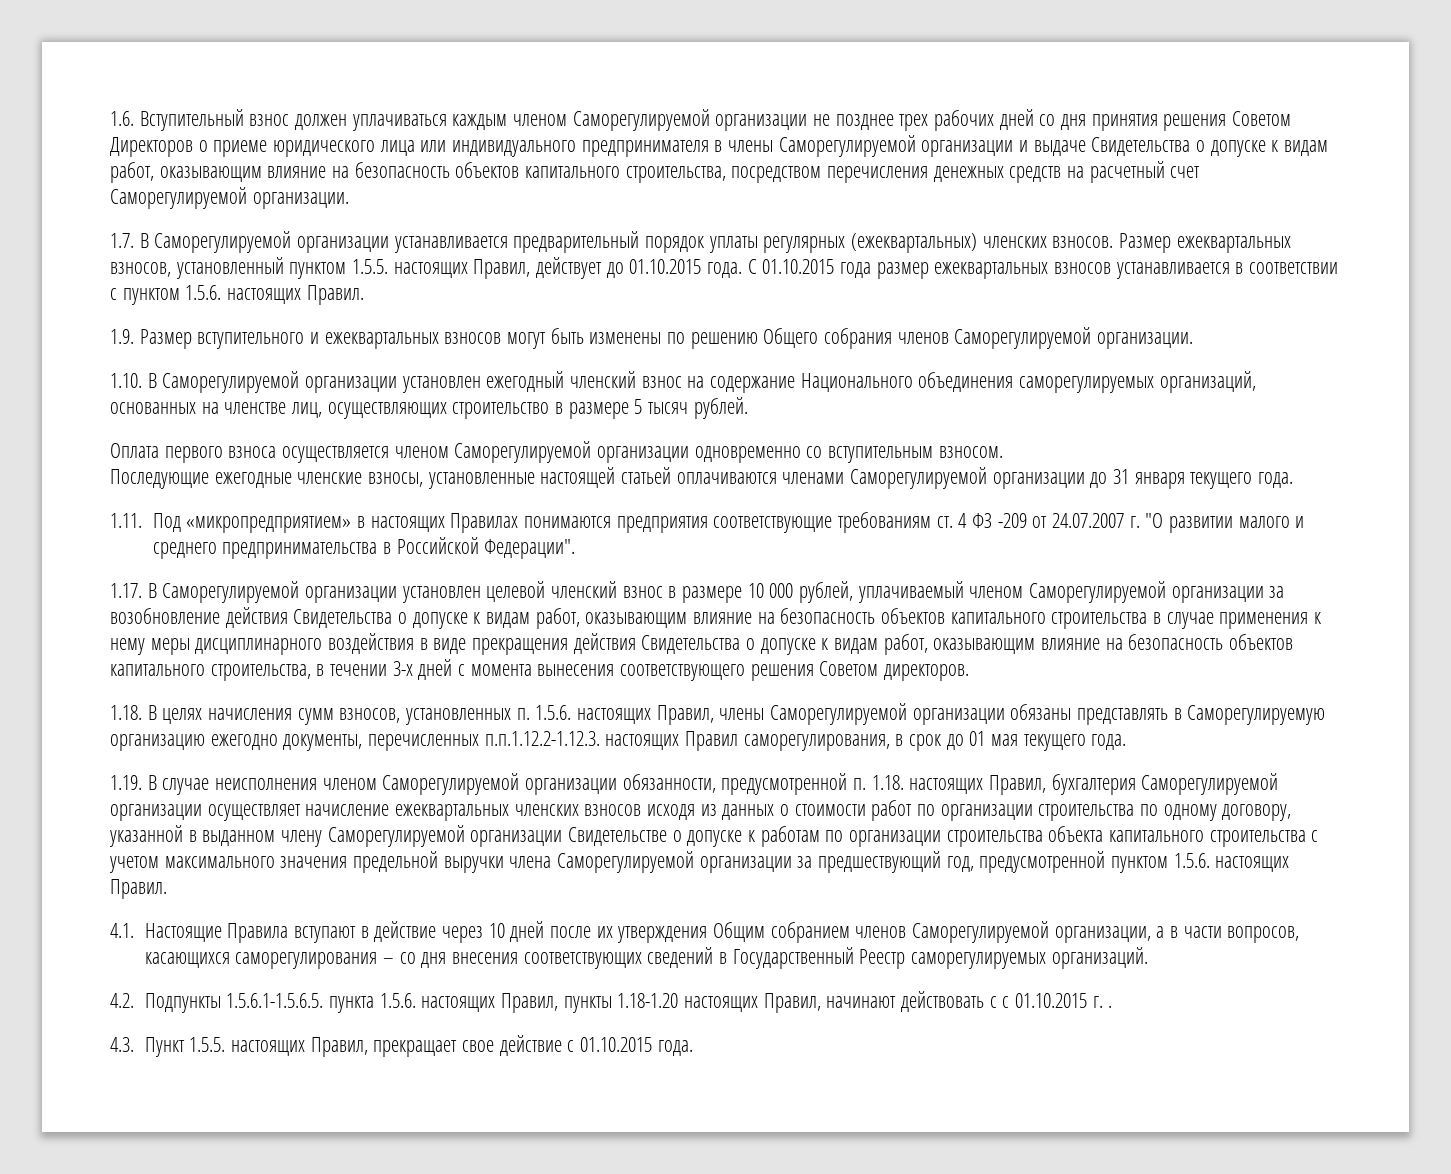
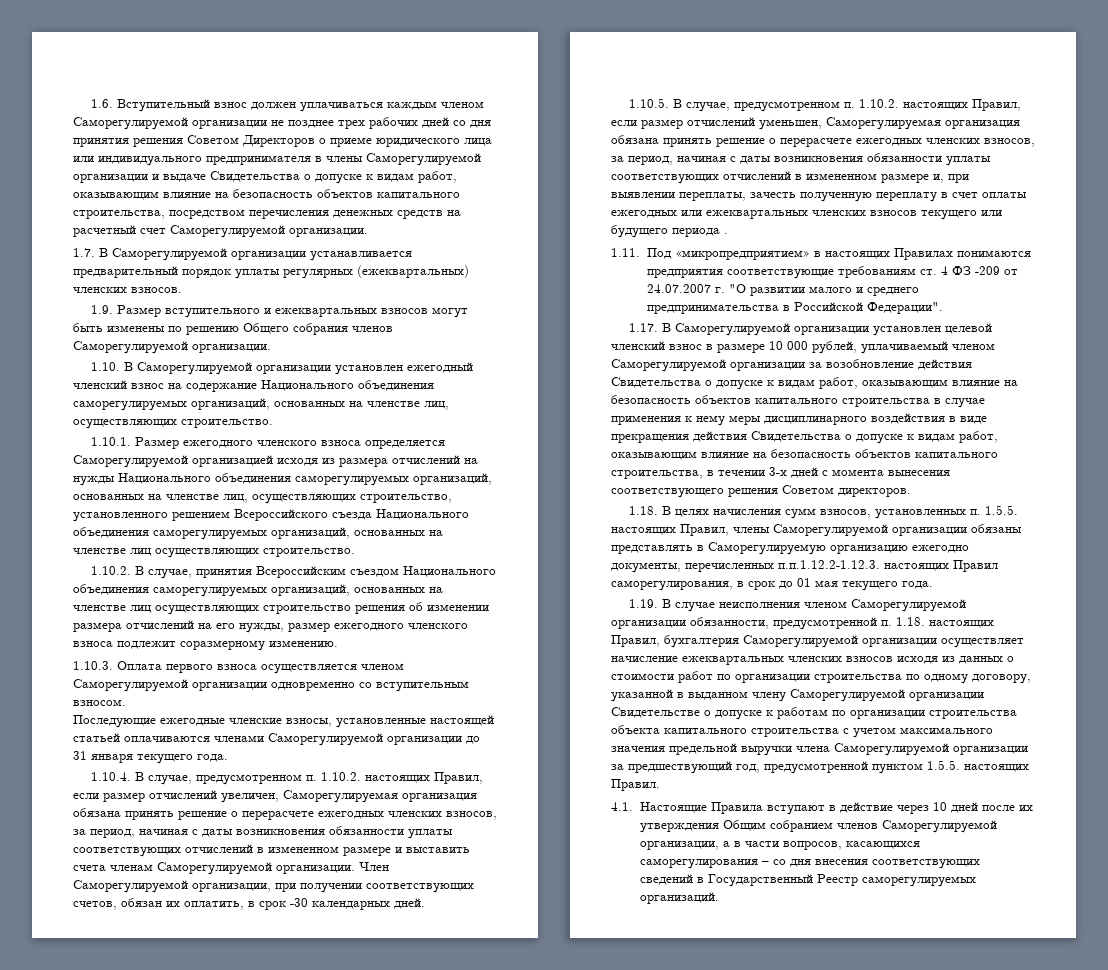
[1119,233,1291,253] [110,257,1339,279] [110,285,364,305] Размер ежеквартальных взносов, установленный пунктом 1.5.5. настоящих Правил, действует до 01.10.2015 года. С 01.10.2015 года размер ежеквартальных взносов устанавливается в соответствии с пунктом 1.5.6. настоящих Правил. -> (182, 290) none
[452,397,748,419] строительство в размере 5 тысяч рублей. // -> [181,419,273,428] [90,437,445,449] [73,455,478,468] [73,473,492,486] [73,494,452,504] [73,509,469,522] [73,527,443,540] [73,548,355,558] [90,566,496,579] [73,584,443,597] [73,602,489,615] [73,620,468,633] [73,640,338,651] [73,661,113,670] строительство. // 1.10.1. Размер ежегодного членского взноса определяется Саморегулируемой организацией исходя из размера отчислений на нужды Национального объединения саморегулируемых организаций, основанных на членстве лиц, осуществляющих строительство, установленного решением Всероссийского съезда Национального объединения саморегулируемых организаций, основанных на членстве лиц осуществляющих строительство. // 1.10.2. В случае, принятия Всероссийским съездом Национального объединения саморегулируемых организаций, основанных на членстве лиц осуществляющих строительство решения об изменении размера отчислений на его нужды, размер ежегодного членского взноса подлежит соразмерному изменению. // 1.10.3.
(1294, 480) none -> [90,772,483,785] [73,790,477,803] [73,808,497,820] [73,826,453,839] [73,844,470,857] [73,862,389,875] [73,880,474,893] [73,898,425,910] [628,98,1021,112] [611,117,1020,130] [611,135,1035,147] [611,153,991,166] [611,171,969,184] [611,192,1027,202] [611,210,1002,220] [611,225,728,238] // 1.10.4. В случае, предусмотренном п. 1.10.2. настоящих Правил, если размер отчислений увеличен, Саморегулируемая организация обязана принять решение о перерасчете ежегодных членских взносов, за период, начиная с даты возникновения обязанности уплаты соответствующих отчислений в измененном размере и выставить счета членам Саморегулируемой организации. Член Саморегулируемой организации, при получении соответствующих счетов, обязан их оплатить, в срок -30 календарных дней. // 1.10.5. В случае, предусмотренном п. 1.10.2. настоящих Правил, если размер отчислений уменьшен, Саморегулируемая организация обязана принять решение о перерасчете ежегодных членских взносов, за период, начиная с даты возникновения обязанности уплаты соответствующих отчислений в измененном размере и, при выявлении переплаты, зачесть полученную переплату в счет оплаты ежегодных или ежеквартальных членских взносов текущего или будущего периода .
[535,705,572,720] 1.5.6. -> [984,505,1018,515] 1.5.5.
[1173,853,1210,868] 1.5.6. -> [927,760,960,770] 1.5.5.
[110,991,1113,1013] [110,1035,693,1057] // 4.2. Подпункты 1.5.6.1-1.5.6.5. пункта 1.5.6. настоящих Правил, пункты 1.18-1.20 настоящих Правил, начинают действовать с с 01.10.2015 г. . // 4.3. Пункт 1.5.5. настоящих Правил, прекращает свое действие с 01.10.2015 года. -> (719, 898) none

